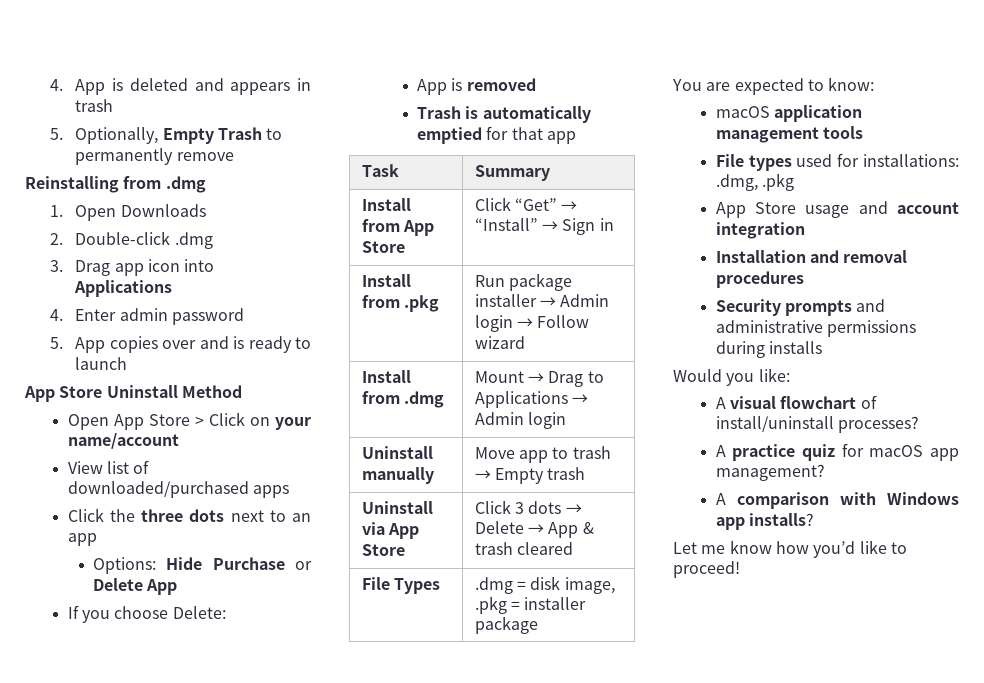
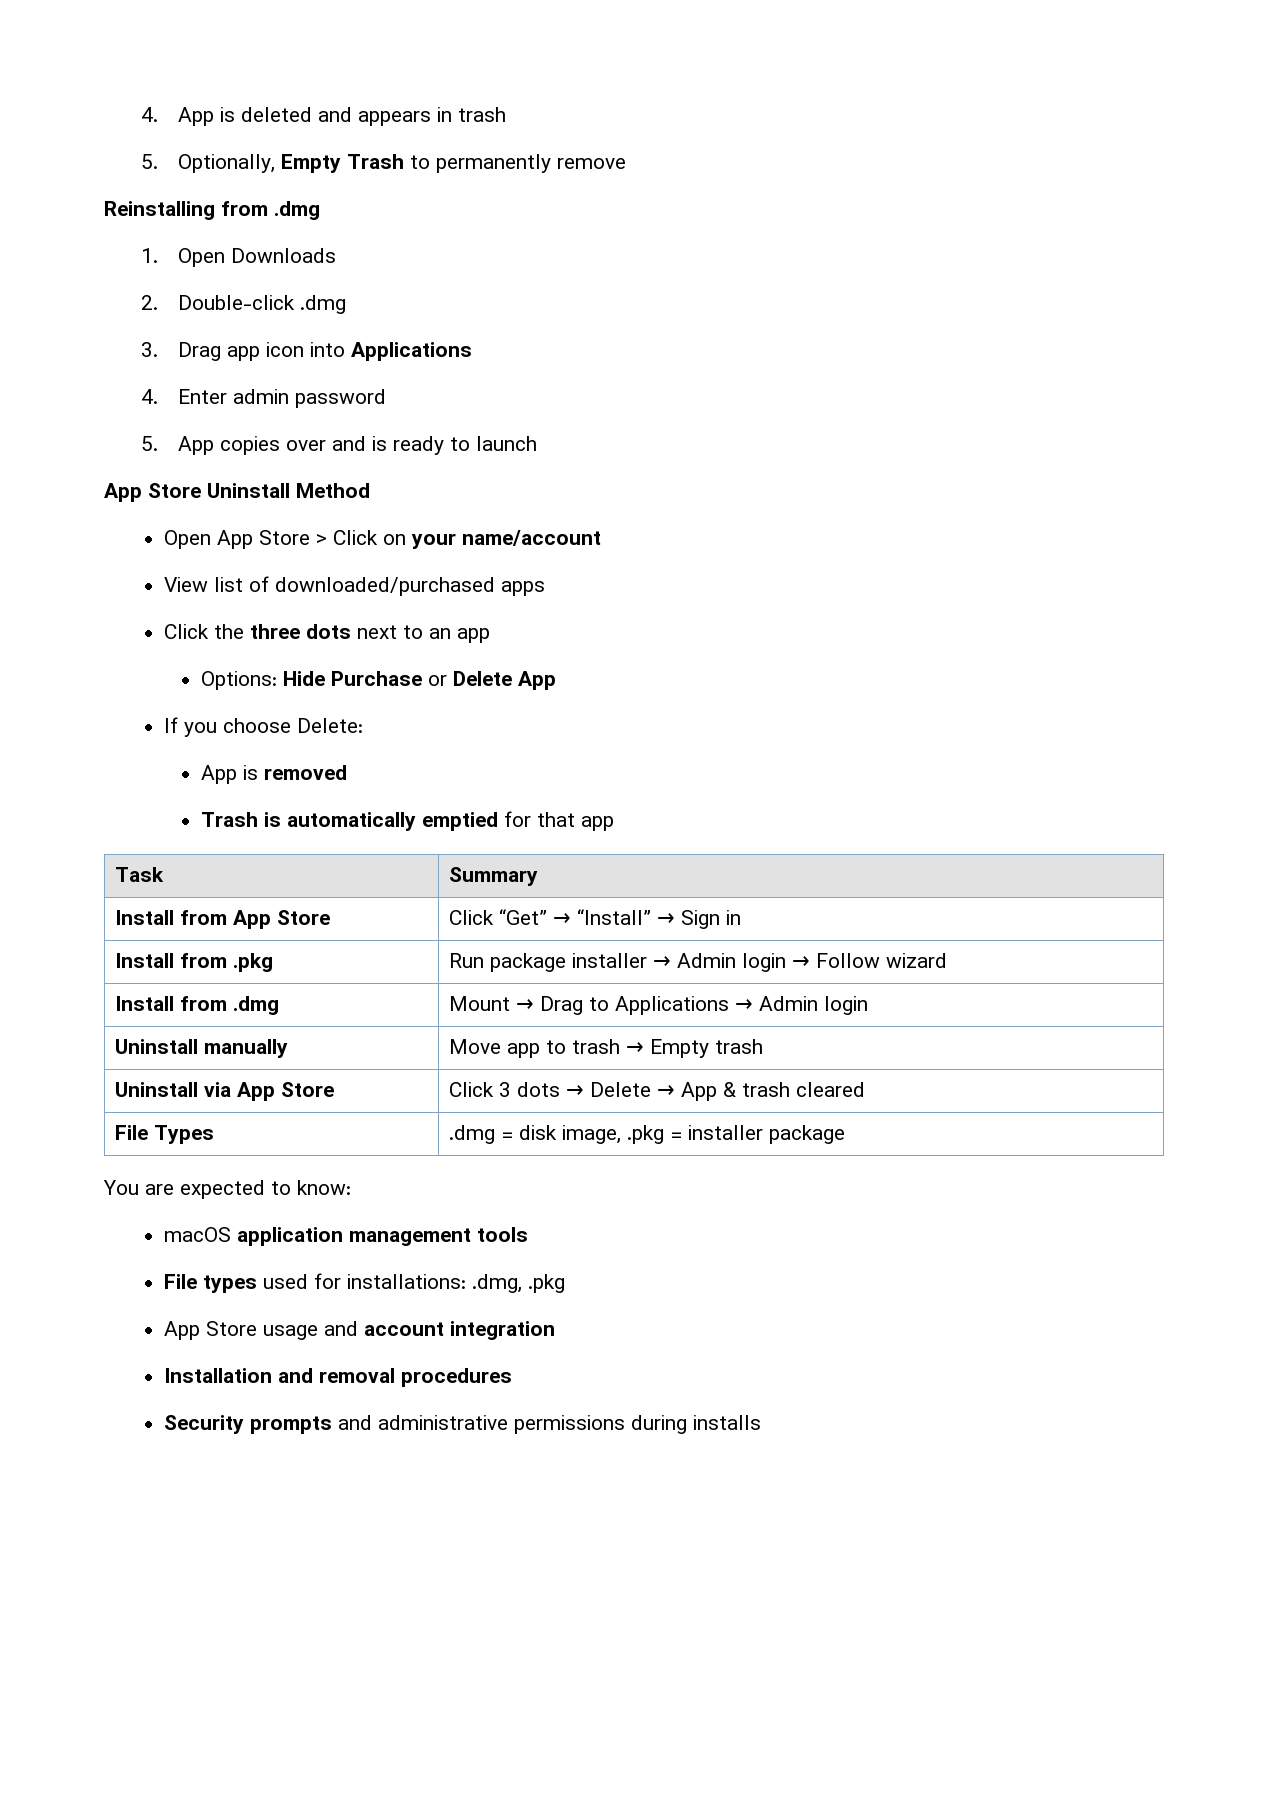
[673,368,790,386] [715,395,877,409] [715,416,920,433] [715,443,959,461] [715,464,825,481] [715,492,959,509] [715,513,815,530] [673,540,907,558] [673,561,740,578] // Would you like: // A visual flowchart of install/uninstall processes? // A practice quiz for macOS app management? // A comparison with Windows app installs? // Let me know how you’d like to proceed! -> (761, 1422) none

